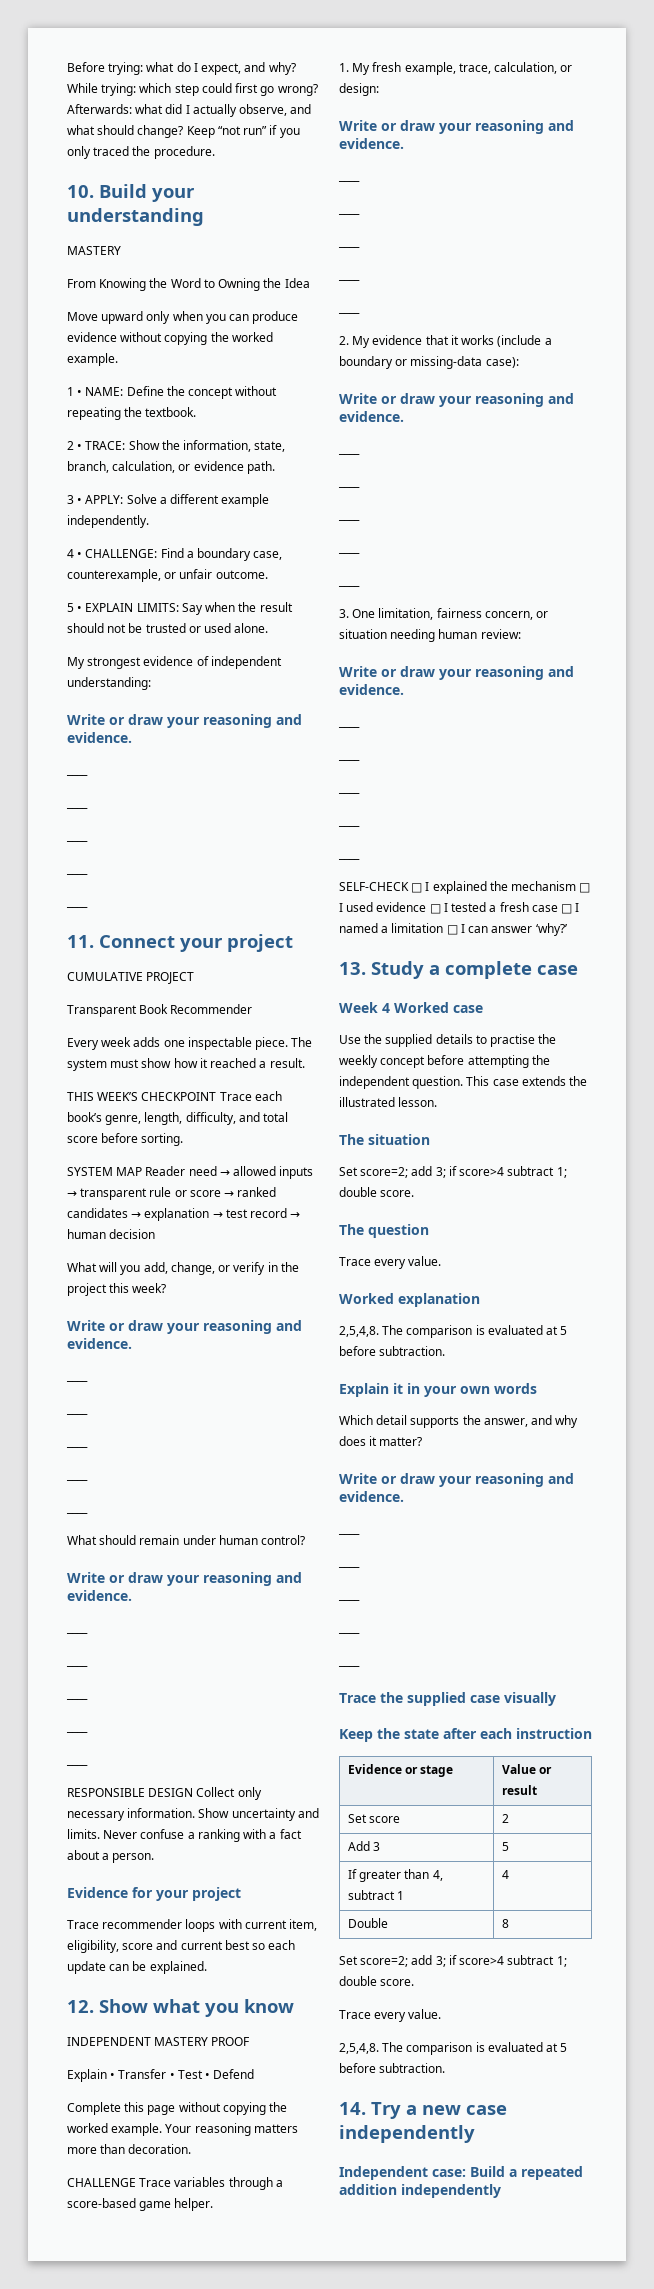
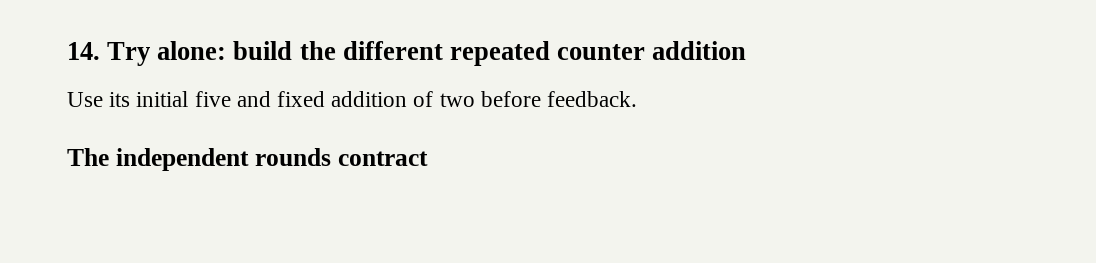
[67,62,296,75] [67,83,318,96] [67,104,312,117] [67,125,300,138] [67,146,215,159] [67,184,195,202] [67,208,204,226] [67,246,121,255] [67,278,310,291] [67,311,299,324] [67,332,273,345] [67,353,118,366] [67,386,278,399] [67,407,197,420] [67,440,286,452] [67,461,275,474] [67,494,270,507] [67,515,149,528] [67,548,283,561] [67,569,268,582] [67,602,293,615] [67,623,269,633] [67,656,282,669] [67,677,151,690] [67,714,302,728] [67,732,132,743] [66,774,88,776] [66,807,88,809] [66,840,88,842] [66,873,88,875] [66,906,88,908] [67,934,293,952] [67,972,195,984] [67,1004,253,1017] [67,1037,313,1050] [67,1058,305,1071] [67,1091,282,1101] [67,1112,289,1125] [67,1133,184,1146] [67,1166,314,1179] [67,1187,277,1200] [67,1208,301,1221] [67,1229,156,1239] [67,1262,299,1275] [67,1283,167,1296] [67,1320,302,1334] [67,1338,132,1349] [66,1380,88,1382] [66,1413,88,1415] [66,1446,88,1448] [66,1479,88,1481] [66,1512,88,1514] [67,1535,306,1545] [67,1572,302,1586] [67,1590,132,1601] [66,1632,88,1634] [66,1665,88,1667] [66,1698,88,1700] [66,1731,88,1733] [66,1764,88,1766] [67,1787,262,1800] [67,1808,319,1821] [67,1829,302,1842] [67,1850,155,1863] [67,1887,241,1901] [67,1919,318,1932] [67,1940,296,1953] [67,1961,207,1974] [67,1999,294,2017] [67,2037,250,2046] [67,2069,255,2082] [67,2102,288,2115] [67,2123,298,2136] [67,2144,192,2154] [67,2177,283,2190] [67,2198,214,2211] [339,62,573,75] [339,83,379,96] [339,120,574,134] [339,138,404,149] [338,180,360,182] [338,213,360,215] [338,246,360,248] [338,279,360,281] [338,312,360,314] [339,335,552,348] [339,356,519,369] [339,393,574,407] [339,411,404,422] [338,453,360,455] [338,486,360,488] [338,519,360,521] [338,552,360,554] [338,585,360,587] [339,608,549,620] [339,629,521,642] [339,666,574,680] [339,684,404,695] [338,726,360,728] [338,759,360,761] [338,792,360,794] [338,825,360,827] [338,858,360,860] [339,881,591,894] [339,902,580,914] [339,923,567,936] [339,961,578,979] [339,1002,483,1013] [339,1034,557,1047] [339,1055,550,1068] [339,1076,588,1089] [339,1097,438,1107] [339,1134,430,1145] [339,1166,567,1178] [339,1187,415,1197] [339,1224,429,1238] [339,1256,442,1269] [339,1293,480,1307] [339,1325,568,1338] [339,1346,446,1356] [339,1383,537,1397] [339,1415,579,1428] [339,1436,423,1446] [339,1473,574,1487] [339,1491,404,1502] [338,1533,360,1535] [338,1566,360,1568] [338,1599,360,1601] [338,1632,360,1634] [338,1665,360,1667] [339,1692,556,1706] [339,1728,592,1742] [347,1764,454,1777] [501,1764,553,1774] [501,1785,537,1795] [347,1814,401,1823] [501,1814,509,1823] [347,1841,381,1851] [501,1842,509,1851] [347,1869,443,1882] [347,1890,405,1900] [501,1870,509,1879] [347,1918,388,1928] [501,1919,509,1928] [339,1955,567,1967] [339,1976,415,1986] [339,2009,442,2022] [339,2042,568,2055] [339,2063,446,2073] [339,2102,507,2119] [339,2125,475,2143] [339,2166,583,2180] [339,2184,501,2198] Before trying: what do I expect, and why? While trying: which step could first go wrong? Afterwards: what did I actually observe, and what should change? Keep “not run” if you only traced the procedure. // 10. Build your understanding // MASTERY // From Knowing the Word to Owning the Idea // Move upward only when you can produce evidence without copying the worked example. // 1 • NAME: Define the concept without repeating the textbook. // 2 • TRACE: Show the information, state, branch, calculation, or evidence path. // 3 • APPLY: Solve a different example independently. // 4 • CHALLENGE: Find a boundary case, counterexample, or unfair outcome. // 5 • EXPLAIN LIMITS: Say when the result should not be trusted or used alone. // My strongest evidence of independent understanding: // Write or draw your reasoning and evidence. // ____ // ____ // ____ // ____ // ____ // 11. Connect your project // CUMULATIVE PROJECT // Transparent Book Recommender // Every week adds one inspectable piece. The system must show how it reached a result. // THIS WEEK’S CHECKPOINT Trace each book’s genre, length, difficulty, and total score before sorting. // SYSTEM MAP Reader need → allowed inputs → transparent rule or score → ranked candidates → explanation → test record → human decision // What will you add, change, or verify in the project this week? // Write or draw your reasoning and evidence. // ____ // ____ // ____ // ____ // ____ // What should remain under human control? // Write or draw your reasoning and evidence. // ____ // ____ // ____ // ____ // ____ // RESPONSIBLE DESIGN Collect only necessary information. Show uncertainty and limits. Never confuse a ranking with a fact about a person. // Evidence for your project // Trace recommender loops with current item, eligibility, score and current best so each update can be explained. // 12. Show what you know // INDEPENDENT MASTERY PROOF // Explain • Transfer • Test • Defend // Complete this page without copying the worked example. Your reasoning matters more than decoration. // CHALLENGE Trace variables through a score-based game helper. // 1. My fresh example, trace, calculation, or design: // Write or draw your reasoning and evidence. // ____ // ____ // ____ // ____ // ____ // 2. My evidence that it works (include a boundary or missing-data case): // Write or draw your reasoning and evidence. // ____ // ____ // ____ // ____ // ____ // 3. One limitation, fairness concern, or situation needing human review: // Write or draw your reasoning and evidence. // ____ // ____ // ____ // ____ // ____ // SELF-CHECK □ I explained the mechanism □ I used evidence □ I tested a fresh case □ I named a limitation □ I can answer ‘why?’ // 13. Study a complete case // Week 4 Worked case // Use the supplied details to practise the weekly concept before attempting the independent question. This case extends the illustrated lesson. // The situation // Set score=2; add 3; if score>4 subtract 1; double score. // The question // Trace every value. // Worked explanation // 2,5,4,8. The comparison is evaluated at 5 before subtraction. // Explain it in your own words // Which detail supports the answer, and why does it matter? // Write or draw your reasoning and evidence. // ____ // ____ // ____ // ____ // ____ // Trace the supplied case visually // Keep the state after each instruction // Evidence or stage | Value or result // Set score | 2 // Add 3 | 5 // If greater than 4, subtract 1 | 4 // Double | 8 // Set score=2; add 3; if score>4 subtract 1; double score. // Trace every value. // 2,5,4,8. The comparison is evaluated at 5 before subtraction. // 14. Try a new case independently // Independent case: Build a repeated addition independently -> [67,41,747,66] [67,91,638,107] [67,148,428,171] 14. Try alone: build the different repeated counter addition // Use its initial five and fixed addition of two before feedback. // The independent rounds contract

